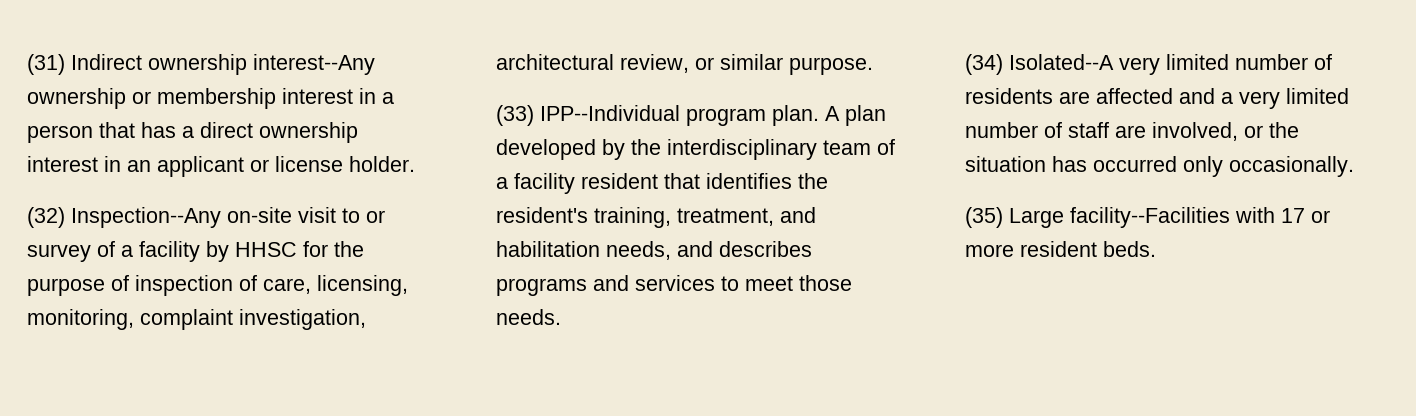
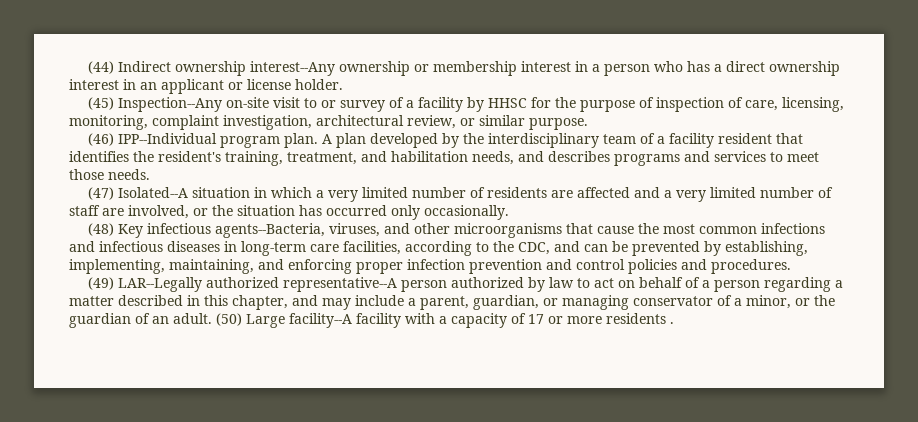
[27,54,65,75] (31) -> [88,61,115,74] (44)
[99,122,135,138] that -> [654,61,684,72] who
[27,207,65,228] (32) -> [88,97,115,110] (45)
[496,105,534,126] (33) -> [88,133,115,146] (46)
[965,54,1114,75] (34) Isolated--A -> [88,187,325,200] (47) Isolated--A situation in which a
[965,207,1275,228] (35) Large facility--Facilities with -> [88,223,826,238] [69,241,808,256] [69,259,791,274] [88,277,844,292] [69,295,835,310] [69,313,526,328] (48) Key infectious agents--Bacteria, viruses, and other microorganisms that cause the most common infections and infectious diseases in long-term care facilities, according to the CDC, and can be prevented by establishing, implementing, maintaining, and enforcing proper infection prevention and control policies and procedures. // (49) LAR--Legally authorized representative--A person authorized by law to act on behalf of a person regarding a matter described in this chapter, and may include a parent, guardian, or managing conservator of a minor, or the guardian of an adult. (50) Large facility--A facility with a capacity of
[1020,241,1156,257] resident beds. -> [606,313,674,324] residents .

